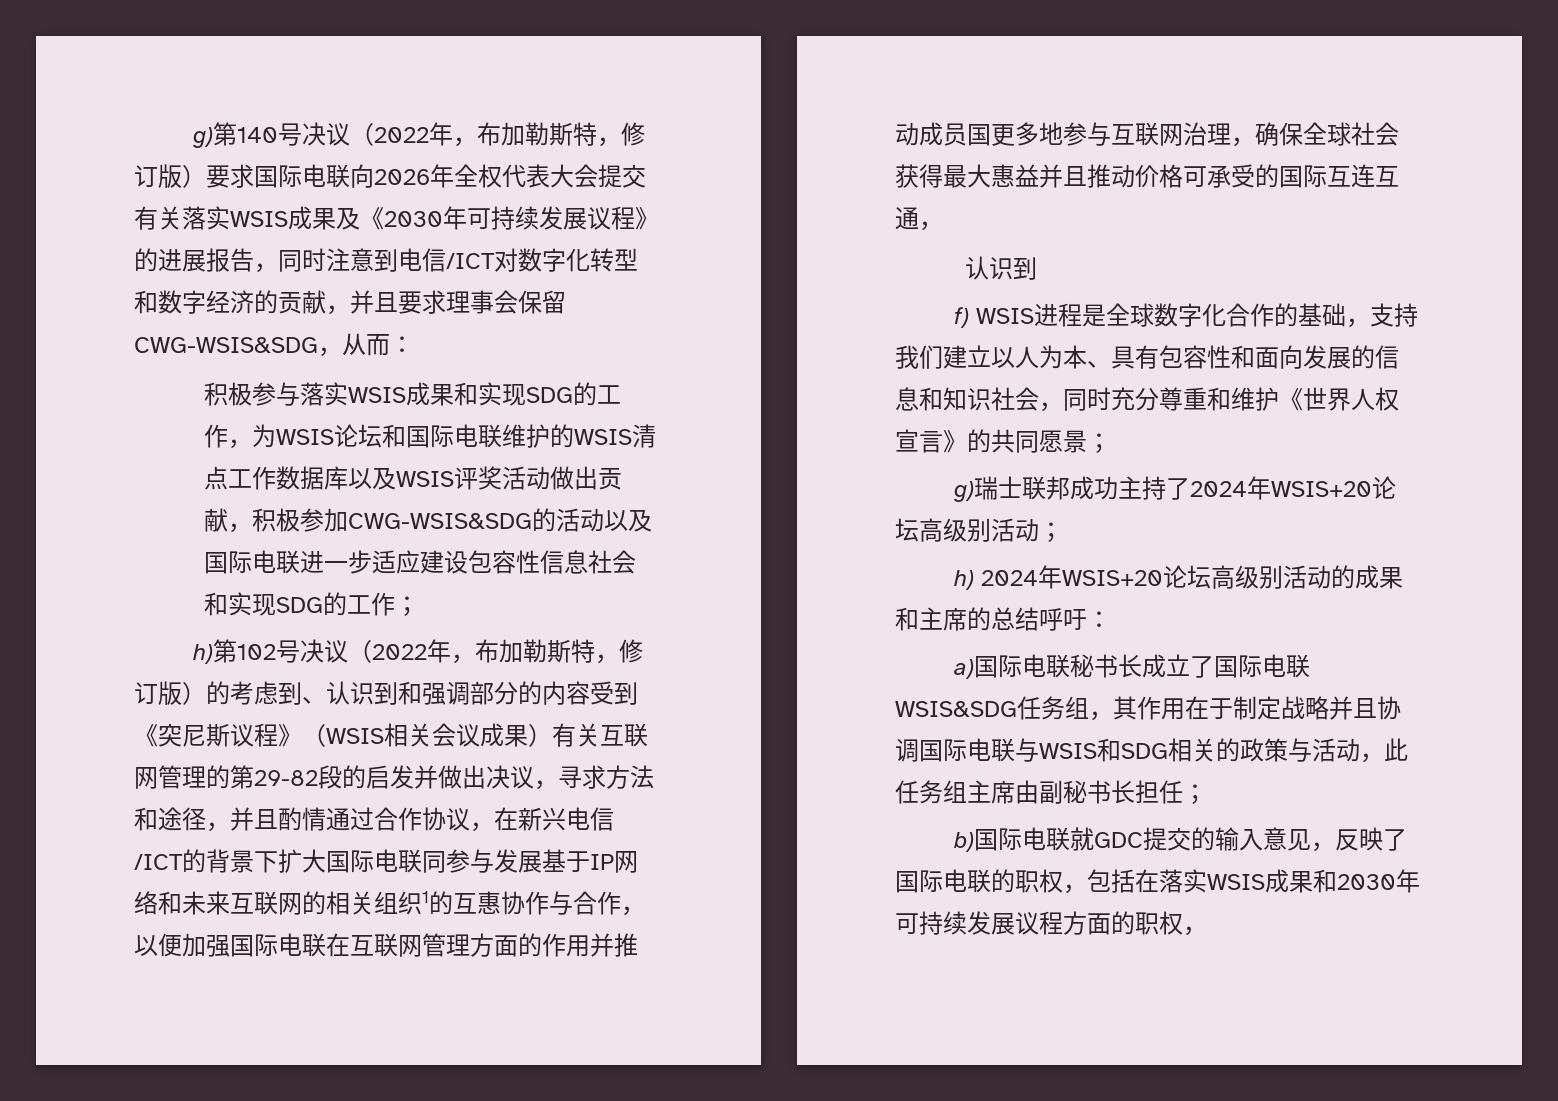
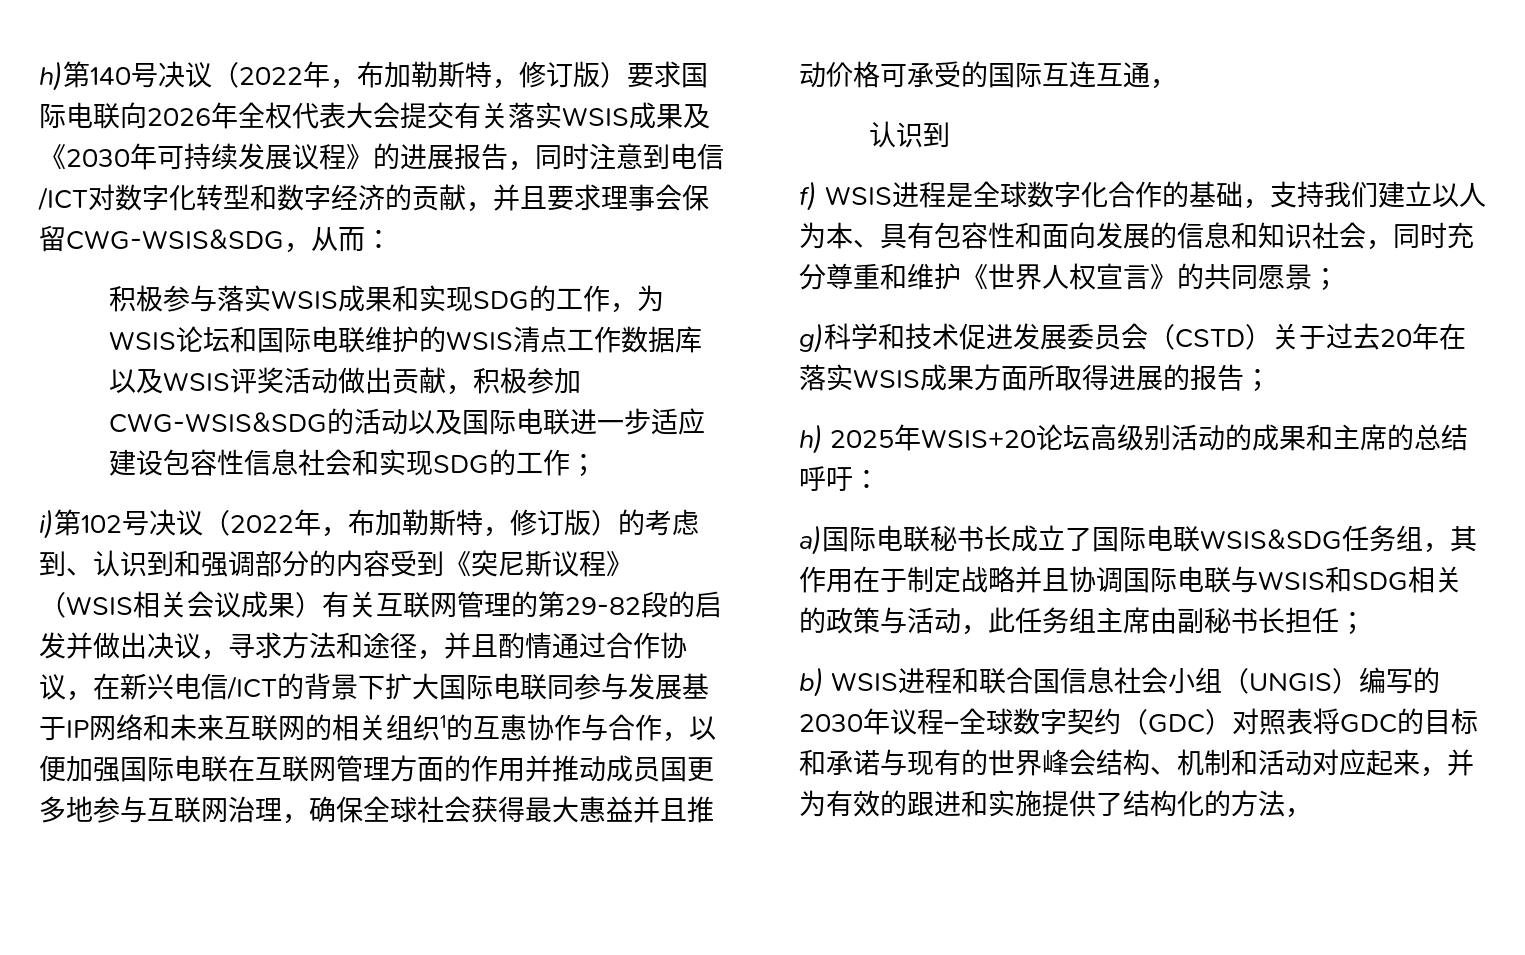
[192,127,214,148] g) -> [39,61,63,91] h)
[193,644,214,664] h) -> [39,509,54,539] i)
[974,476,1397,500] [895,518,1063,543] [954,570,1039,590] 瑞士联邦成功主持了2024年WSIS+20论坛高级别活动； // h) 2024 -> [824,323,1466,350] [799,364,1271,392] [799,424,895,454] 科学和技术促进发展委员会（CSTD）关于过去20年在落实WSIS成果方面所取得进展的报告； // h) 2025
[974,827,1408,852] [895,869,1420,894] [895,911,1183,935] 国际电联就GDC提交的输入意见，反映了国际电联的职权，包括在落实WSIS成果和2030年可持续发展议程方面的职权 -> [831,667,1441,694] [799,708,1478,735] [799,749,1474,777] [799,790,1285,817] WSIS进程和联合国信息社会小组（UNGIS）编写的2030年议程–全球数字契约（GDC）对照表将GDC的目标和承诺与现有的世界峰会结构、机制和活动对应起来，并为有效的跟进和实施提供了结构化的方法

